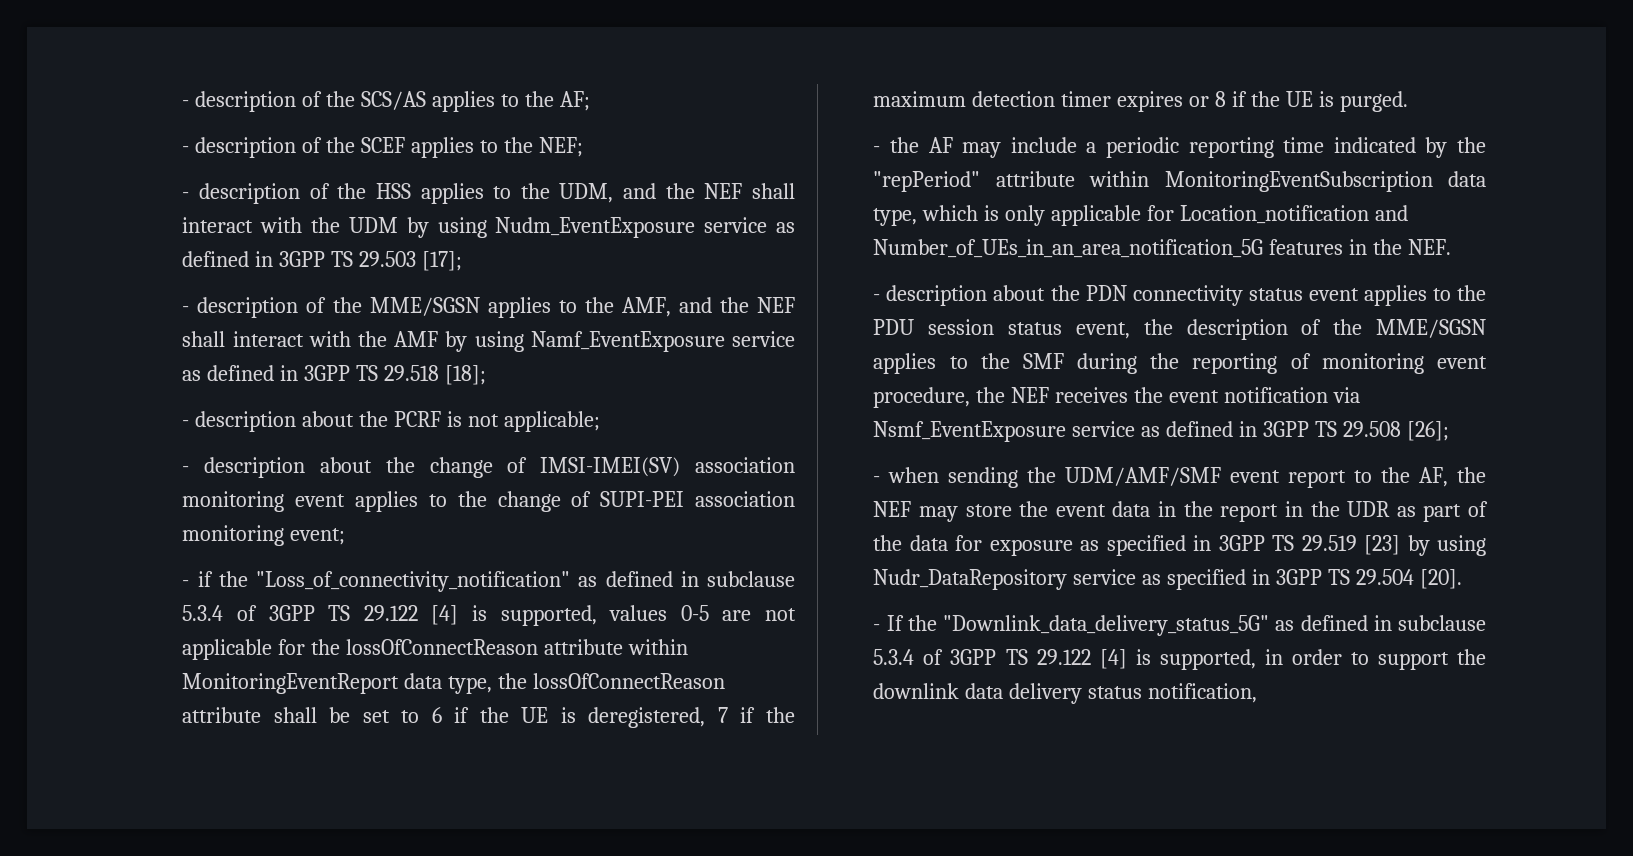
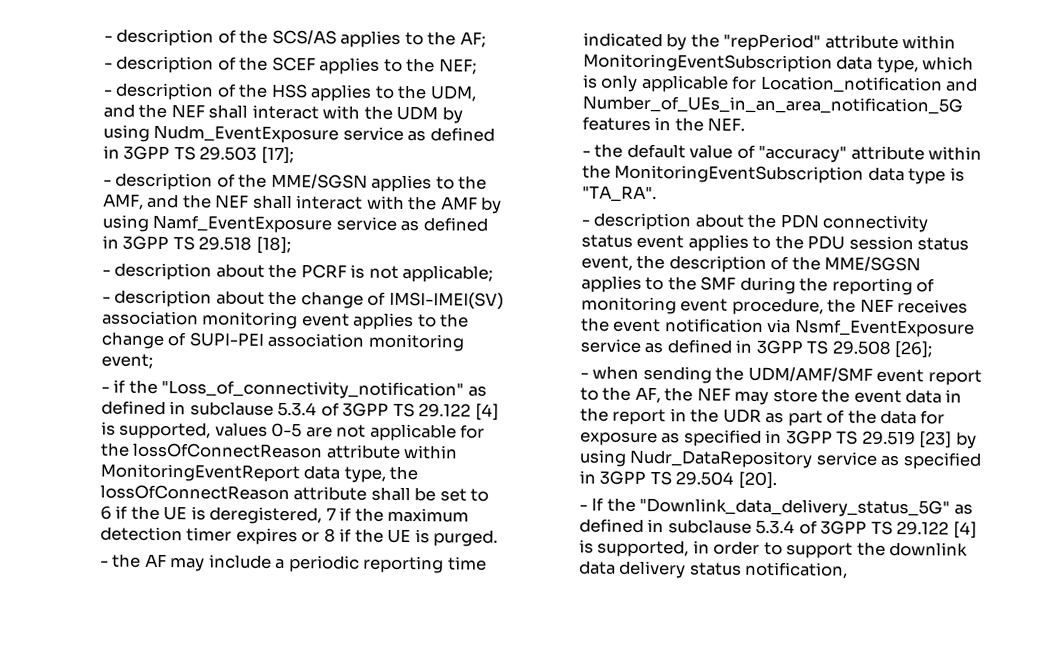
(1452, 247) none -> [581,143,983,163] [581,164,965,185] [581,185,657,203] // - the default value of "accuracy" attribute within the MonitoringEventSubscription data type is "TA_RA".

